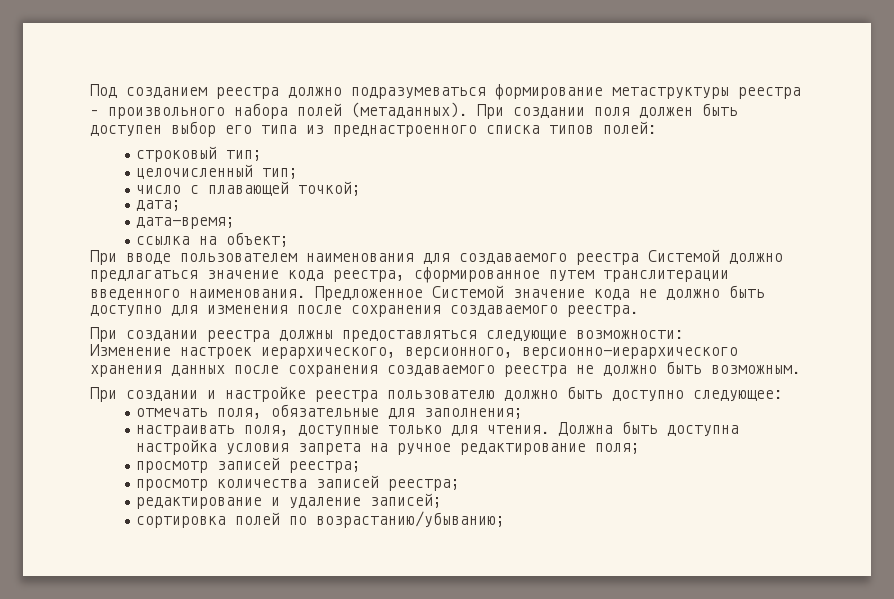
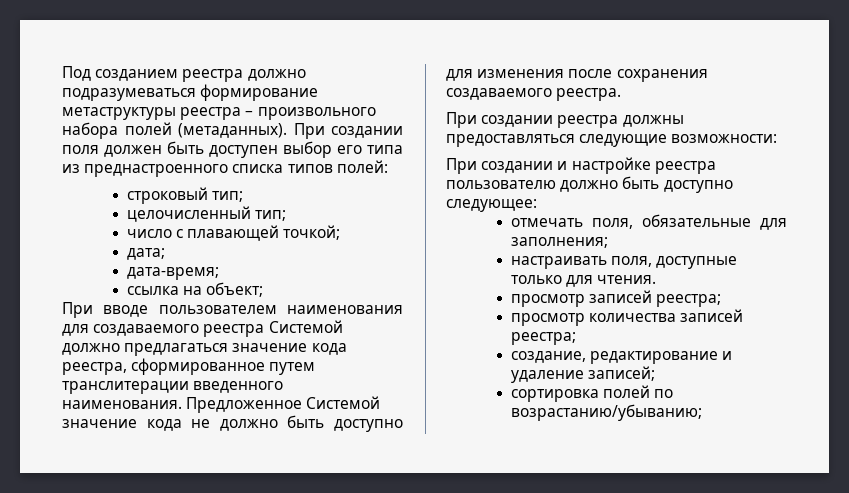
[90,344,738,359] [90,361,801,377] // Изменение настроек иерархического, версионного, версионно-иерархического хранения данных после сохранения создаваемого реестра не должно быть возможным. -> (778, 138) none
[558,421,740,437] [136,439,641,455] Должна быть доступна настройка условия запрета на ручное редактирование поля; -> (656, 279) none
(461, 485) none -> [510,351,586,363] создание,

